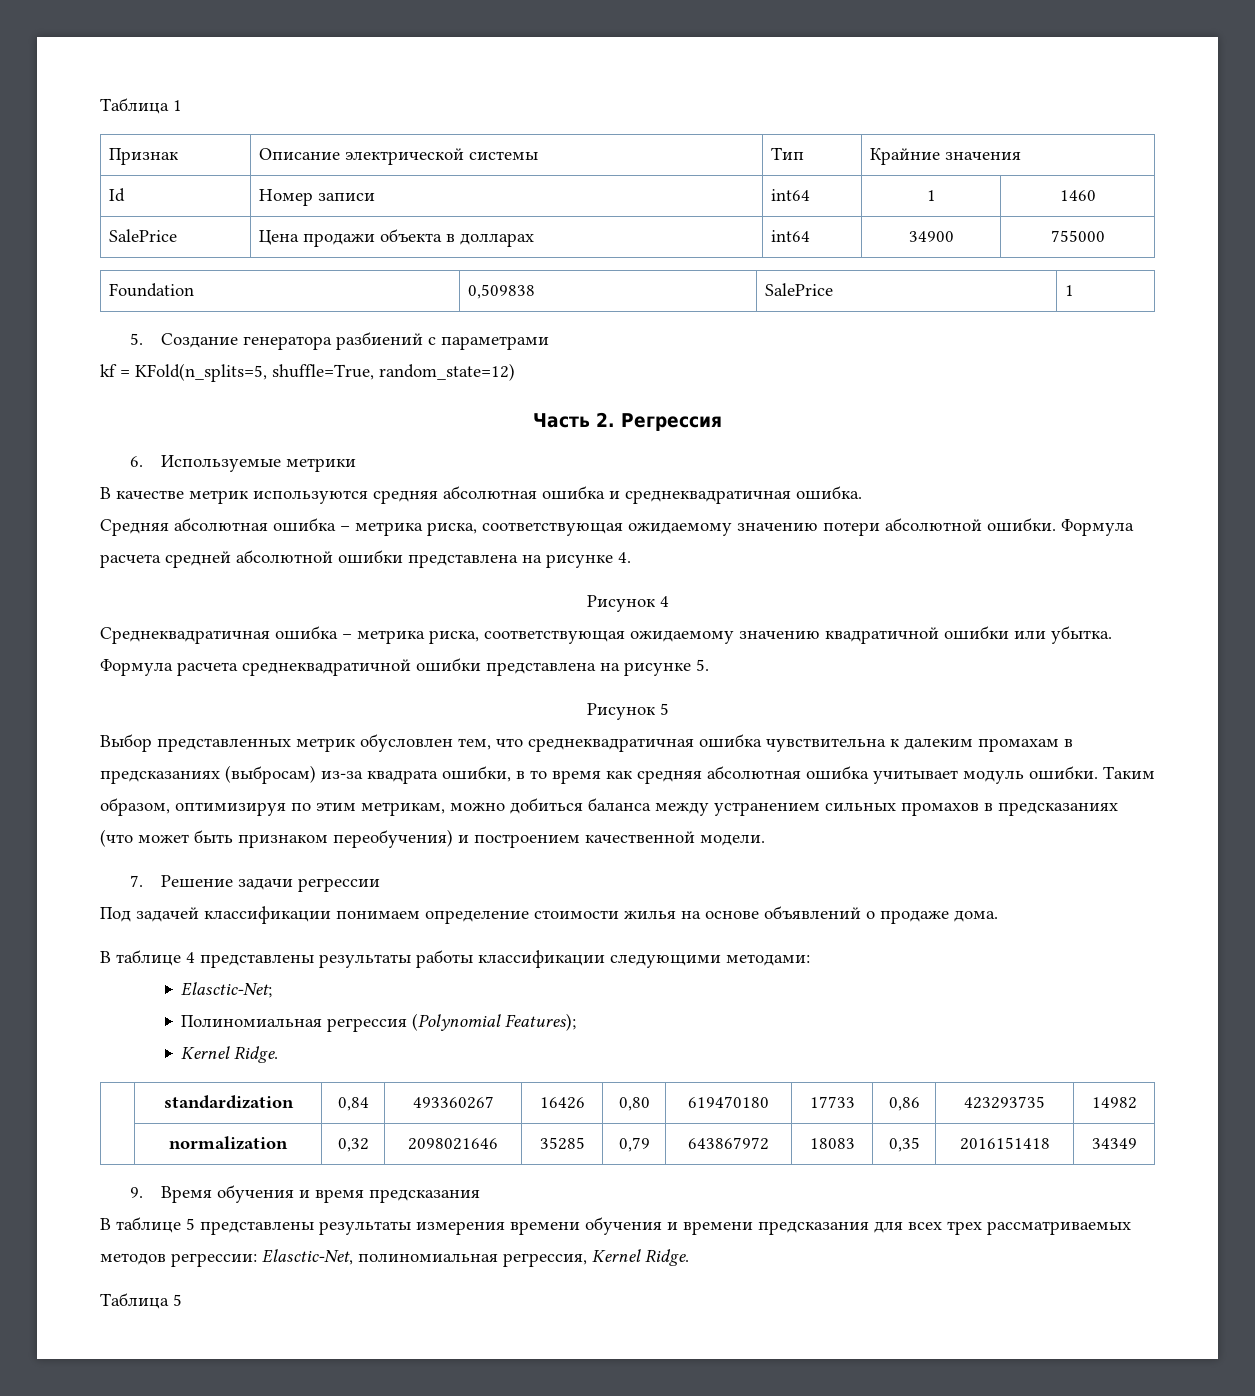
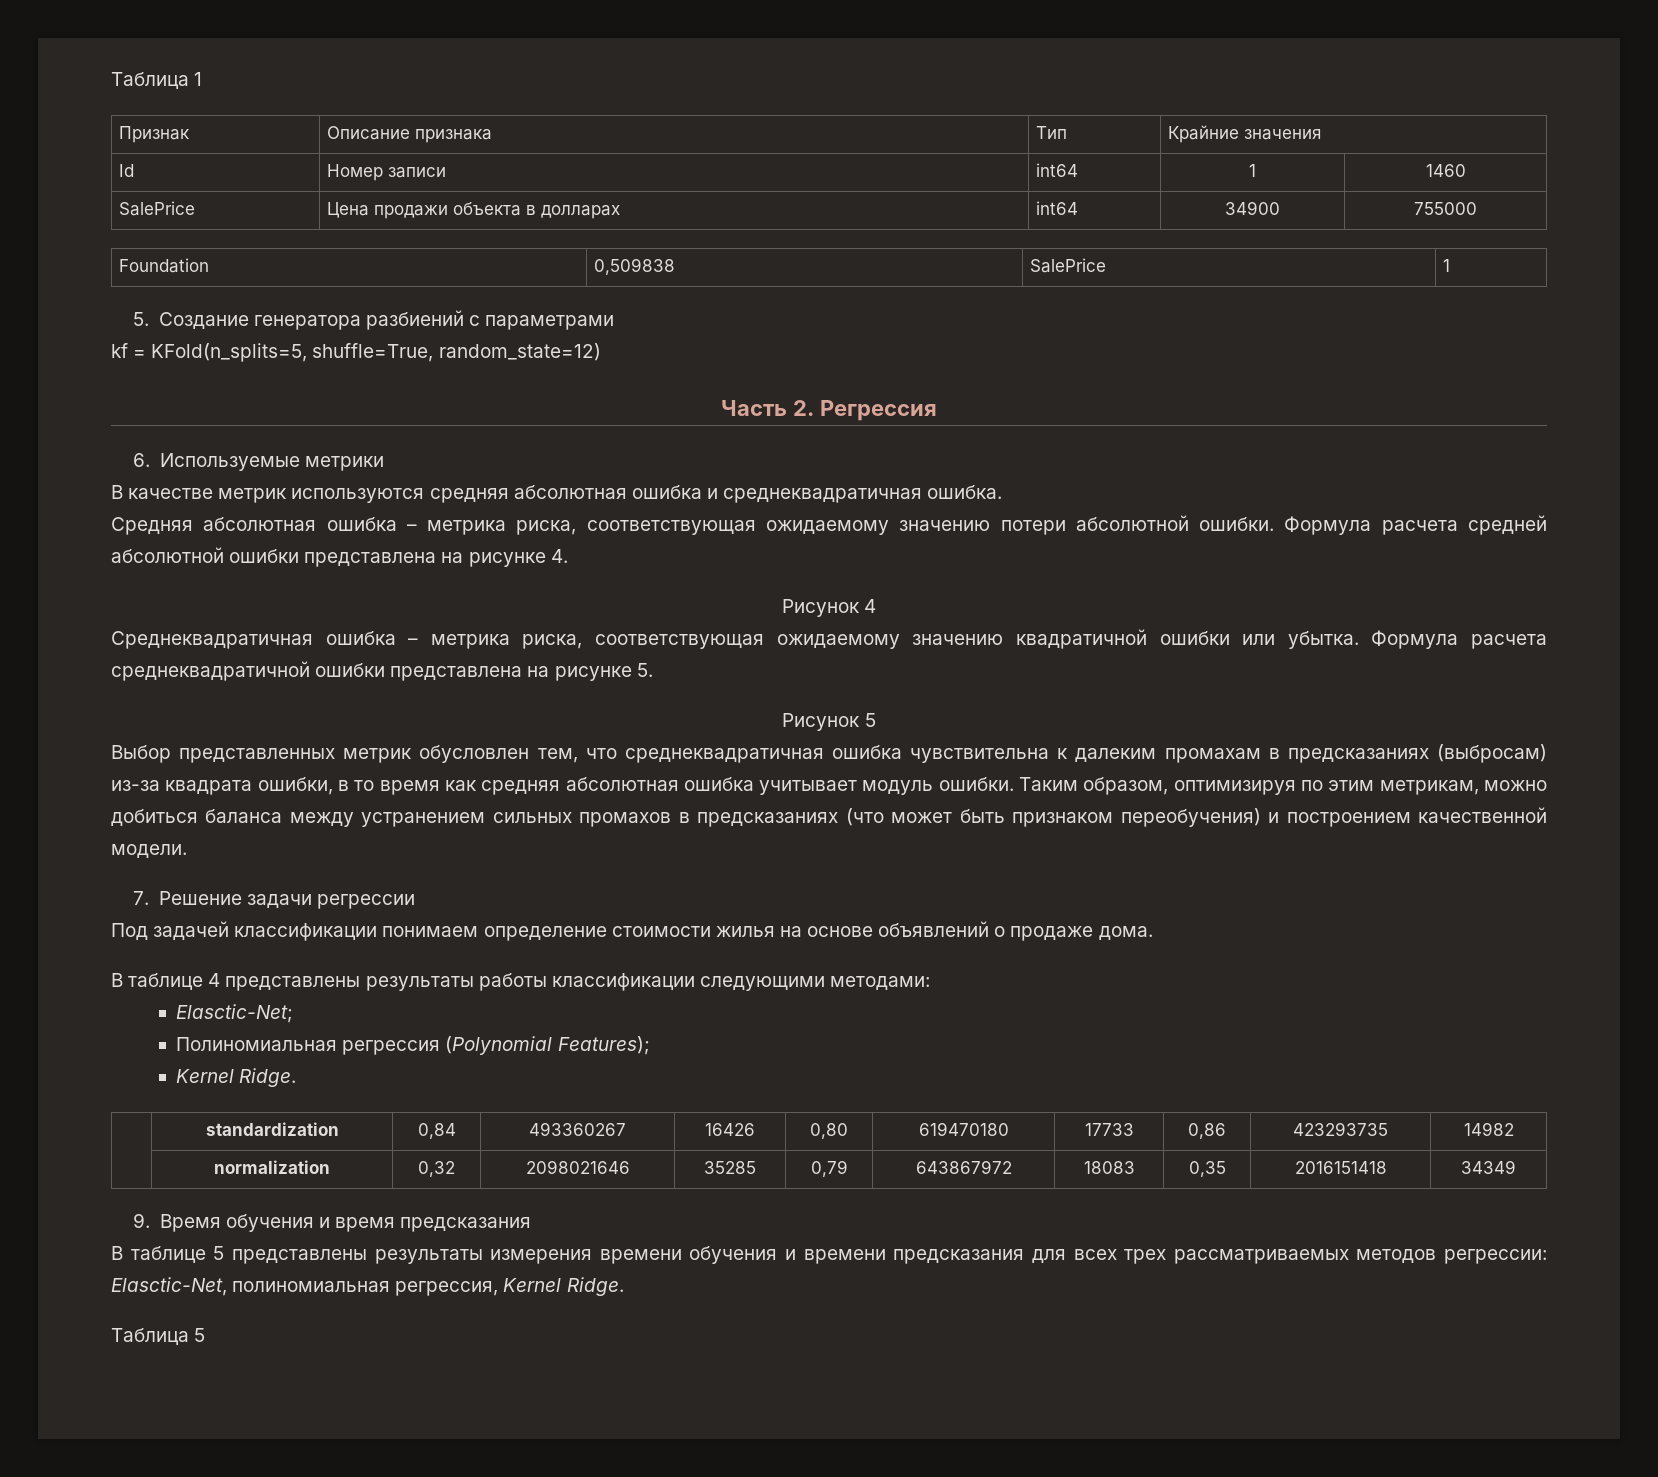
[345,148,539,165] электрической системы -> [414,129,492,143] признака

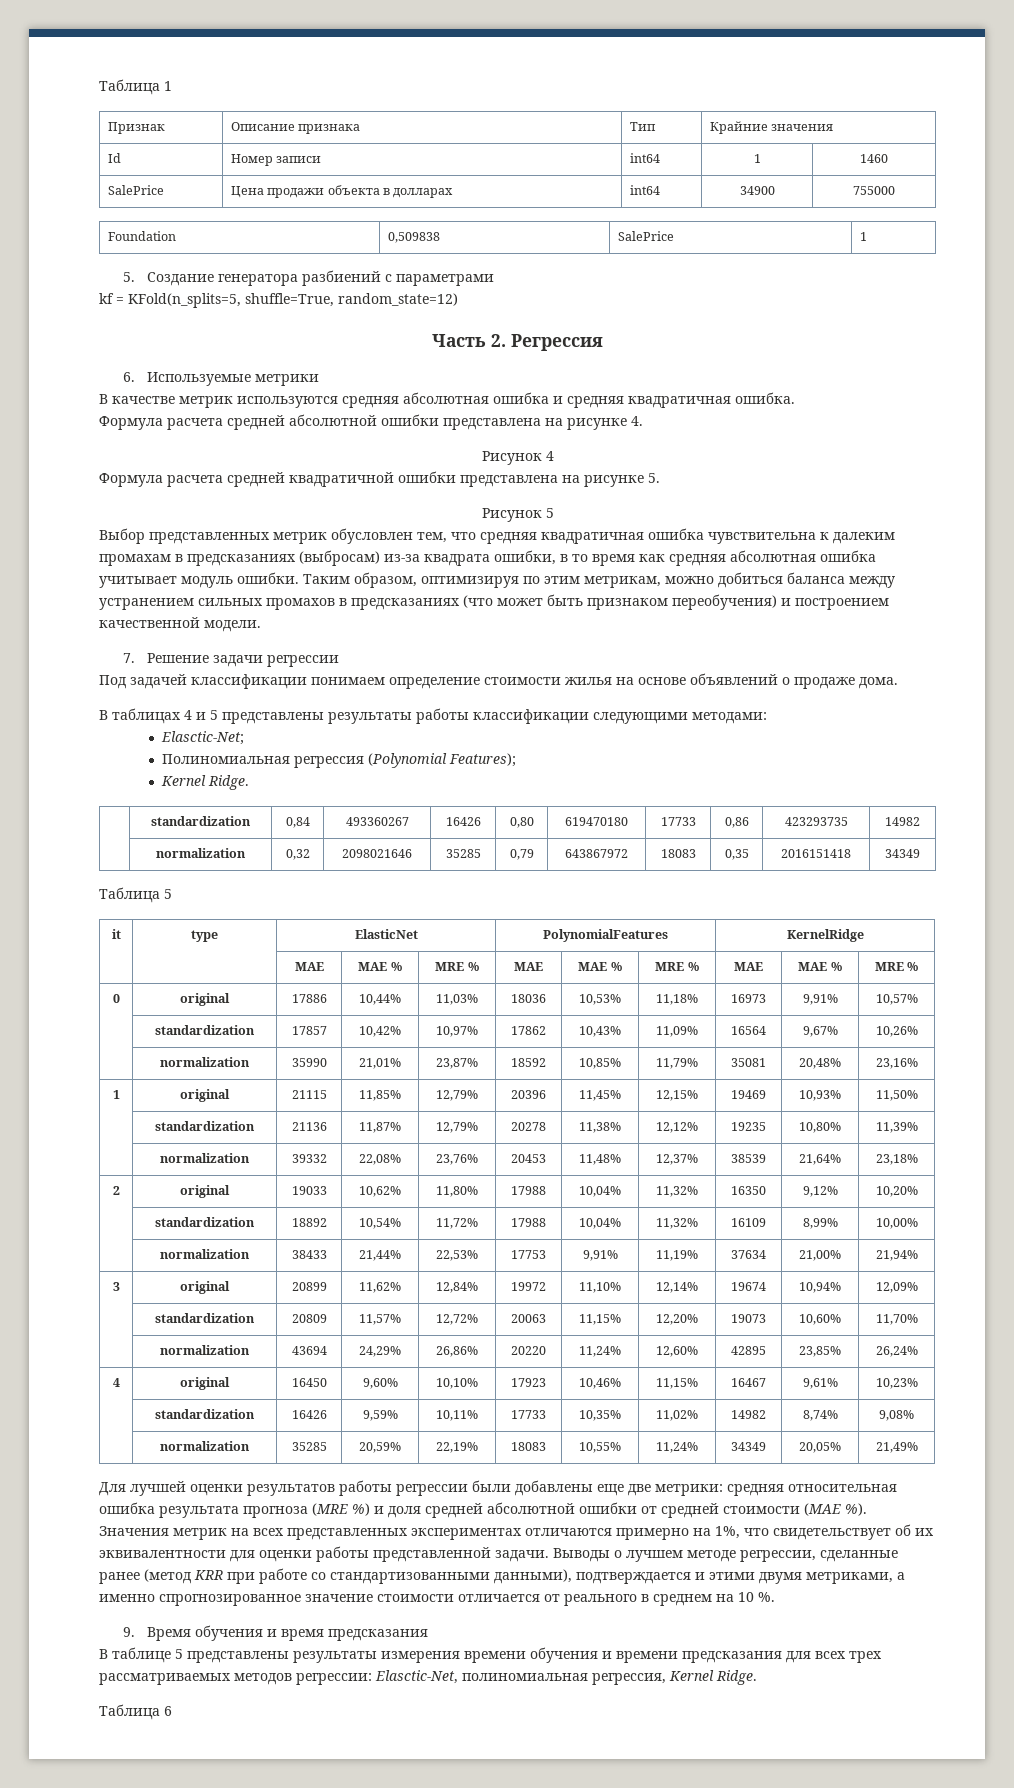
[723,488,923,503] среднеквадратичная -> [567,396,731,408] средняя квадратичная
[111,515,1275,535] Средняя абсолютная ошибка – метрика риска, соответствующая ожидаемому значению потери абсолютной ошибки. -> (795, 398) none
[111,629,1547,649] [111,661,310,681] Среднеквадратичная ошибка – метрика риска, соответствующая ожидаемому значению квадратичной ошибки или убытка. Формула расчета среднеквадратичной -> [99,472,394,487] Формула расчета средней квадратичной
[624,748,824,763] среднеквадратичная -> [480,532,644,544] средняя квадратичная
[128,973,221,990] таблице 4 -> [112,708,218,724] таблицах 4 и 5
(1516, 1167) none -> [99,887,172,903] [111,929,121,939] [191,930,218,942] [354,929,418,939] [543,929,668,942] [786,929,864,942] [294,962,324,971] [358,962,402,971] [435,962,479,971] [514,962,543,971] [578,962,622,971] [655,962,699,971] [734,962,763,971] [798,962,842,971] [874,962,919,971] [112,994,120,1003] [180,993,230,1006] [291,994,327,1003] [359,994,401,1005] [436,994,478,1005] [511,994,546,1003] [579,994,621,1005] [656,994,698,1005] [731,994,766,1003] [802,994,838,1005] [875,994,918,1005] [155,1025,255,1035] [291,1026,327,1035] [359,1026,401,1037] [436,1026,478,1037] [511,1026,546,1035] [579,1026,621,1037] [656,1026,698,1037] [731,1026,766,1035] [802,1026,838,1037] [875,1026,918,1037] [160,1057,250,1067] [291,1058,327,1067] [359,1058,401,1069] [436,1058,478,1069] [511,1058,546,1067] [579,1058,621,1069] [656,1058,698,1069] [731,1058,766,1067] [799,1058,841,1069] [875,1058,918,1069] [112,1090,120,1099] [180,1089,230,1102] [291,1090,327,1099] [359,1090,401,1101] [436,1090,478,1101] [511,1090,546,1099] [579,1090,621,1101] [656,1090,698,1101] [731,1090,766,1099] [799,1090,841,1101] [875,1090,918,1101] [155,1121,255,1131] [291,1122,327,1131] [359,1122,401,1133] [436,1122,478,1133] [511,1122,546,1131] [579,1122,621,1133] [656,1122,698,1133] [731,1122,766,1131] [799,1122,841,1133] [875,1122,918,1133] [160,1153,250,1163] [291,1154,327,1163] [359,1154,401,1165] [436,1154,478,1165] [511,1154,546,1163] [579,1154,621,1165] [656,1154,698,1165] [731,1154,766,1163] [799,1154,841,1165] [875,1154,918,1165] [112,1186,120,1195] [180,1185,230,1198] [291,1186,327,1195] [359,1186,401,1197] [436,1186,478,1197] [511,1186,546,1195] [579,1186,621,1197] [656,1186,698,1197] [731,1186,766,1195] [802,1186,838,1197] [875,1186,918,1197] [155,1217,255,1227] [291,1218,327,1227] [359,1218,401,1229] [436,1218,478,1229] [511,1218,546,1227] [579,1218,621,1229] [656,1218,698,1229] [731,1218,766,1227] [802,1218,838,1229] [875,1218,918,1229] [160,1249,250,1259] [291,1250,327,1259] [359,1250,401,1261] [436,1250,478,1261] [511,1250,546,1259] [582,1250,618,1261] [656,1250,698,1261] [731,1250,766,1259] [799,1250,841,1261] [875,1250,918,1261] [112,1282,120,1291] [180,1281,230,1294] [291,1282,327,1291] [359,1282,401,1293] [436,1282,478,1293] [511,1282,546,1291] [579,1282,621,1293] [656,1282,698,1293] [731,1282,766,1291] [799,1282,841,1293] [875,1282,918,1293] [155,1313,255,1323] [291,1314,327,1323] [359,1314,401,1325] [436,1314,478,1325] [511,1314,546,1323] [579,1314,621,1325] [656,1314,698,1325] [731,1314,766,1323] [799,1314,841,1325] [875,1314,918,1325] [160,1345,250,1355] [291,1346,327,1355] [359,1346,401,1357] [436,1346,478,1357] [511,1346,546,1355] [579,1346,621,1357] [656,1346,698,1357] [731,1346,766,1355] [799,1346,841,1357] [875,1346,918,1357] [112,1378,120,1387] [180,1377,230,1390] [291,1378,327,1387] [362,1378,398,1389] [436,1378,478,1389] [511,1378,546,1387] [579,1378,621,1389] [656,1378,698,1389] [731,1378,766,1387] [802,1378,838,1389] [875,1378,918,1389] [155,1409,255,1419] [291,1410,327,1419] [362,1410,398,1421] [436,1410,478,1421] [511,1410,546,1419] [579,1410,621,1421] [656,1410,698,1421] [731,1410,766,1419] [802,1410,838,1421] [879,1410,914,1421] [160,1441,250,1451] [291,1442,327,1451] [359,1442,401,1453] [436,1442,478,1453] [511,1442,546,1451] [579,1442,621,1453] [656,1442,698,1453] [731,1442,766,1451] [799,1442,841,1453] [875,1442,918,1453] [99,1480,897,1496] [99,1502,867,1518] [99,1524,934,1540] [99,1546,898,1562] [99,1568,905,1584] [99,1592,775,1606] // Таблица 5 // it | type | ElasticNet | PolynomialFeatures | KernelRidge // | | MAE | MAE % | MRE % | MAE | MAE % | MRE % | MAE | MAE % | MRE % // 0 | original | 17886 | 10,44% | 11,03% | 18036 | 10,53% | 11,18% | 16973 | 9,91% | 10,57% // | standardization | 17857 | 10,42% | 10,97% | 17862 | 10,43% | 11,09% | 16564 | 9,67% | 10,26% // | normalization | 35990 | 21,01% | 23,87% | 18592 | 10,85% | 11,79% | 35081 | 20,48% | 23,16% // 1 | original | 21115 | 11,85% | 12,79% | 20396 | 11,45% | 12,15% | 19469 | 10,93% | 11,50% // | standardization | 21136 | 11,87% | 12,79% | 20278 | 11,38% | 12,12% | 19235 | 10,80% | 11,39% // | normalization | 39332 | 22,08% | 23,76% | 20453 | 11,48% | 12,37% | 38539 | 21,64% | 23,18% // 2 | original | 19033 | 10,62% | 11,80% | 17988 | 10,04% | 11,32% | 16350 | 9,12% | 10,20% // | standardization | 18892 | 10,54% | 11,72% | 17988 | 10,04% | 11,32% | 16109 | 8,99% | 10,00% // | normalization | 38433 | 21,44% | 22,53% | 17753 | 9,91% | 11,19% | 37634 | 21,00% | 21,94% // 3 | original | 20899 | 11,62% | 12,84% | 19972 | 11,10% | 12,14% | 19674 | 10,94% | 12,09% // | standardization | 20809 | 11,57% | 12,72% | 20063 | 11,15% | 12,20% | 19073 | 10,60% | 11,70% // | normalization | 43694 | 24,29% | 26,86% | 20220 | 11,24% | 12,60% | 42895 | 23,85% | 26,24% // 4 | original | 16450 | 9,60% | 10,10% | 17923 | 10,46% | 11,15% | 16467 | 9,61% | 10,23% // | standardization | 16426 | 9,59% | 10,11% | 17733 | 10,35% | 11,02% | 14982 | 8,74% | 9,08% // | normalization | 35285 | 20,59% | 22,19% | 18083 | 10,55% | 11,24% | 34349 | 20,05% | 21,49% // Для лучшей оценки результатов работы регрессии были добавлены еще две метрики: средняя относительная ошибка результата прогноза (MRE %) и доля средней абсолютной ошибки от средней стоимости (MAE %). Значения метрик на всех представленных экспериментах отличаются примерно на 1%, что свидетельствует об их эквивалентности для оценки работы представленной задачи. Выводы о лучшем методе регрессии, сделанные ранее (метод KRR при работе со стандартизованными данными), подтверждается и этими двумя метриками, а именно спрогнозированное значение стоимости отличается от реального в среднем на 10 %.
[194,1328,206,1342] 5 -> [164,1706,172,1716] 6

